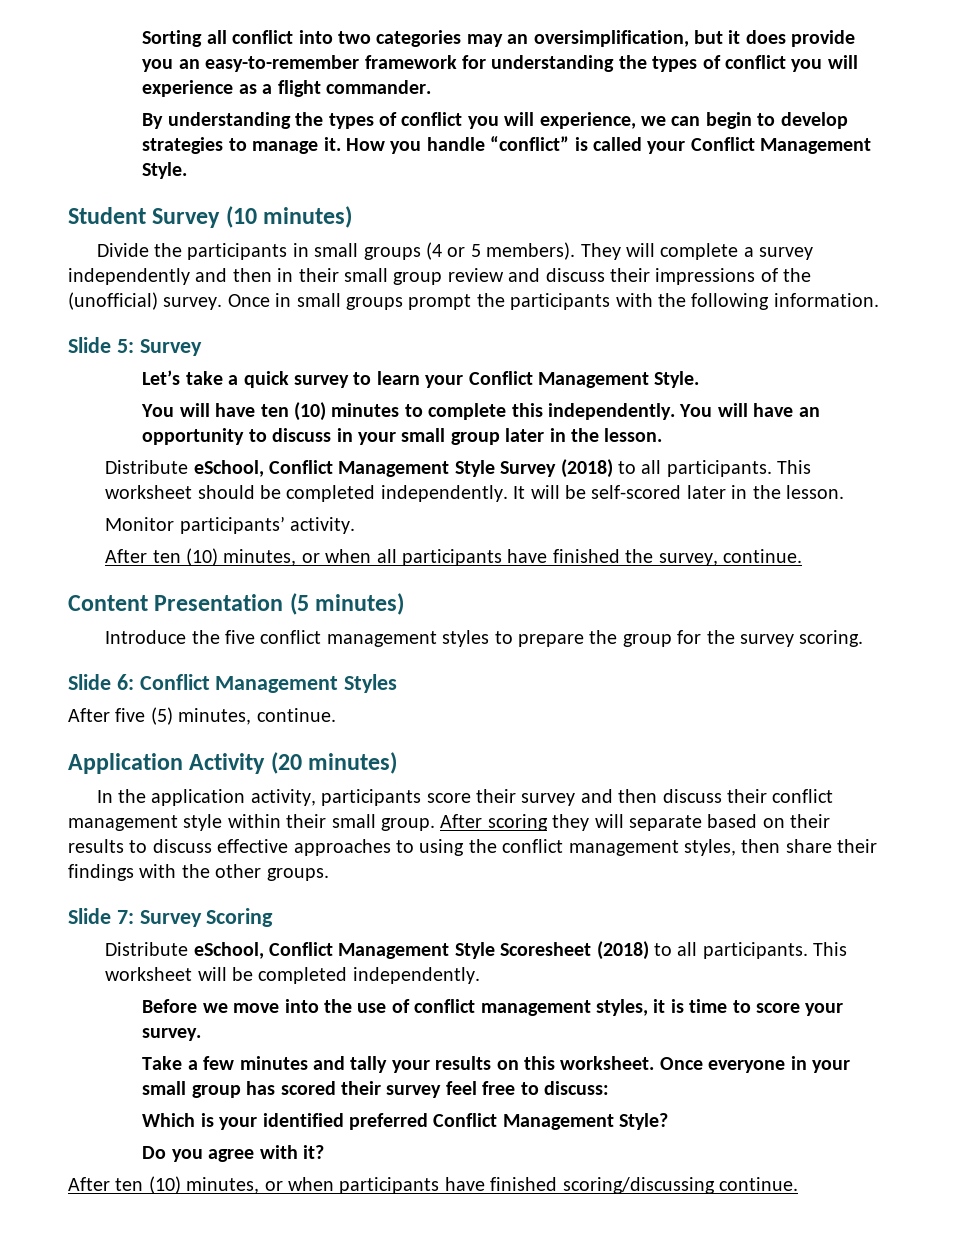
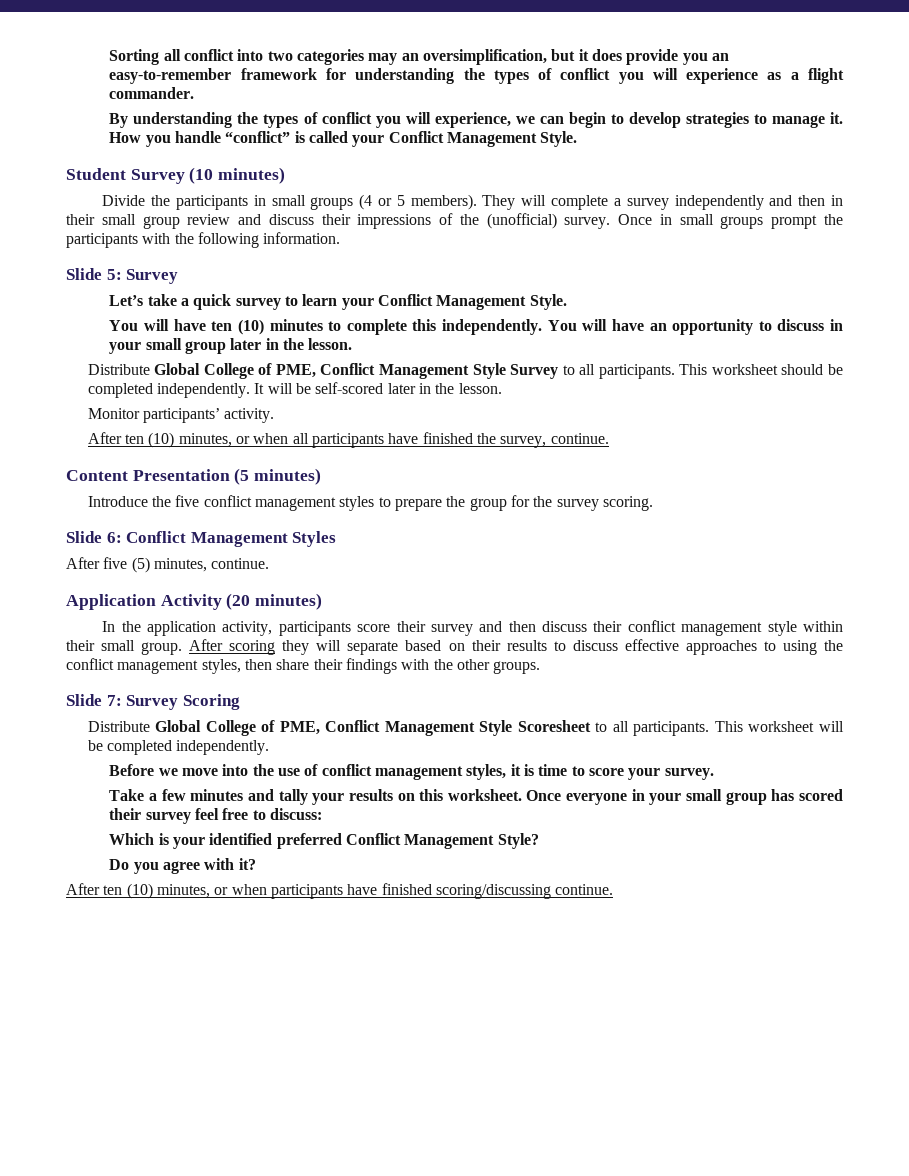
[193,460,264,477] eSchool, -> [154,363,316,379] Global College of PME,
[560,459,613,478] (2018) -> (559, 371) none
[193,942,264,959] eSchool, -> [155,720,320,736] Global College of PME,
[596,941,649,960] (2018) -> (591, 726) none

